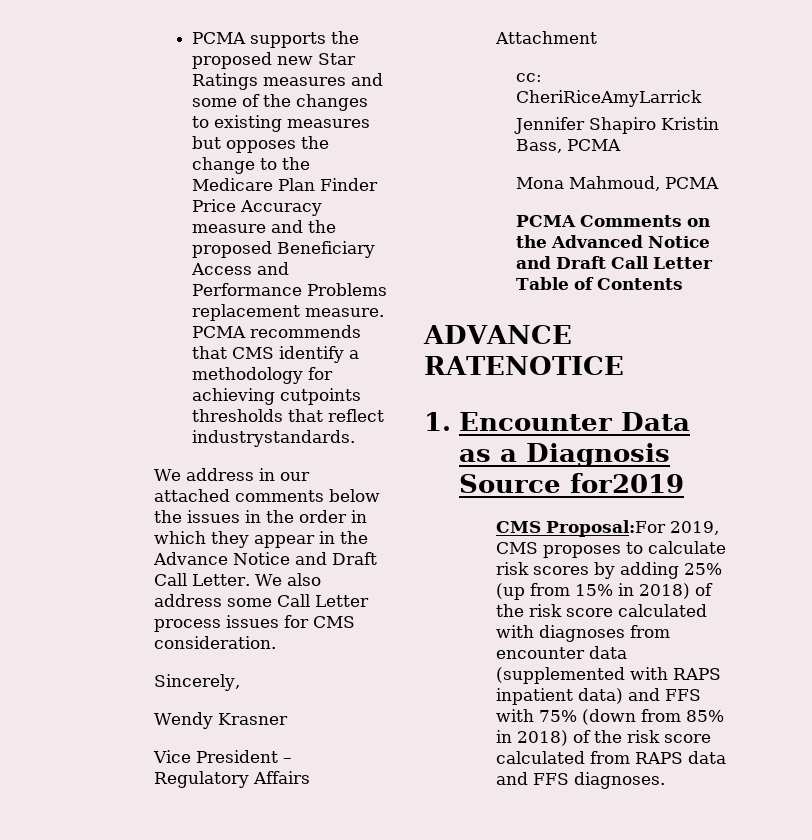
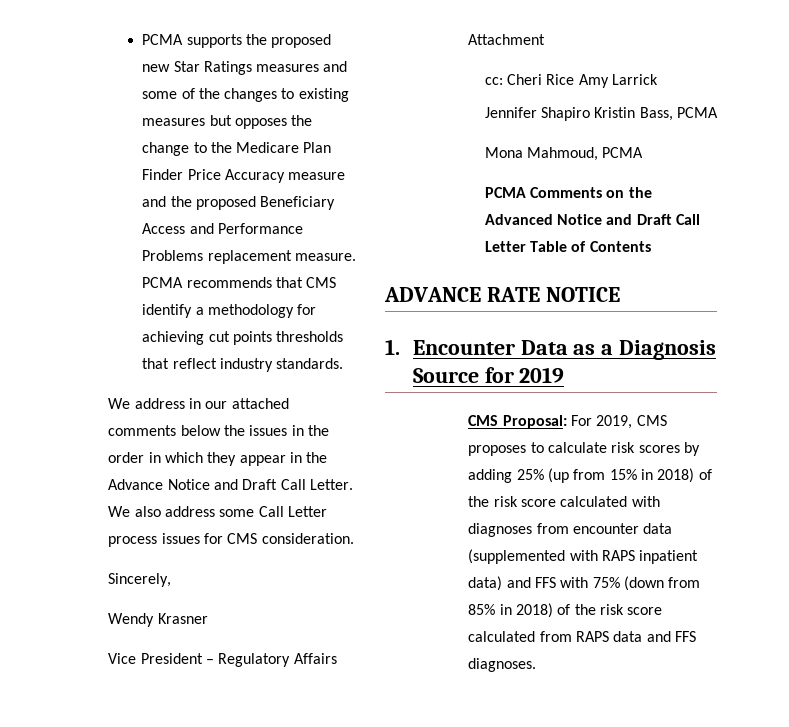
[279,388,361,405] cutpoints -> [208,331,272,345] cut points
[191,430,355,447] industrystandards. -> [219,358,344,372] industry standards.
[515,90,702,107] CheriRiceAmyLarrick -> [506,74,658,88] Cheri Rice Amy Larrick
[424,356,624,375] RATENOTICE -> [486,287,620,302] RATE NOTICE
[570,473,685,493] [496,520,667,537] for2019 // CMS Proposal:For -> [484,367,565,383] [468,415,593,429] for 2019 // CMS Proposal: For

